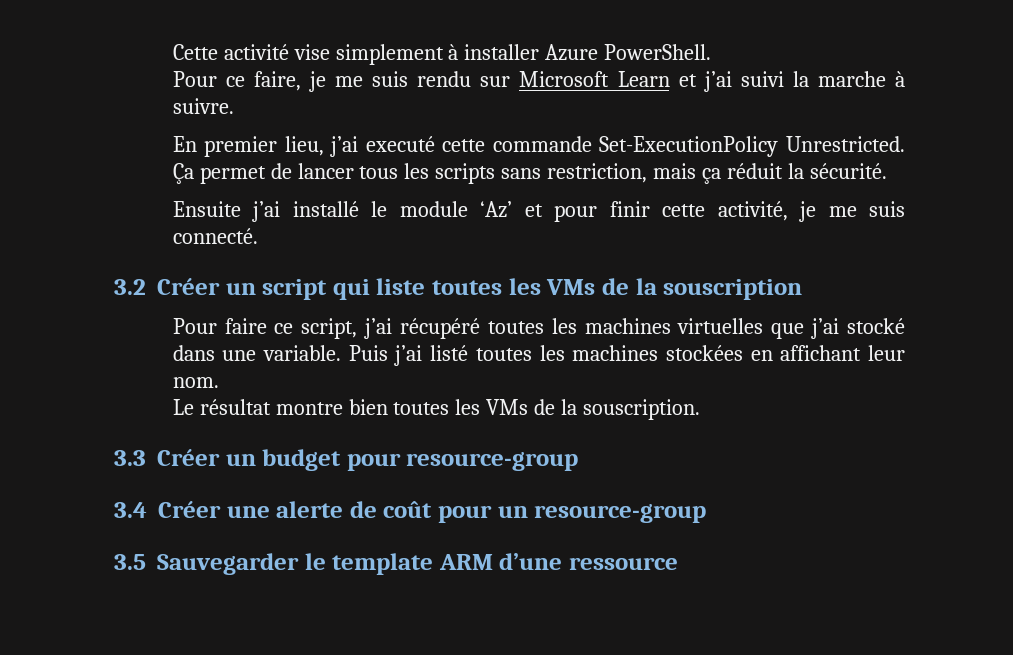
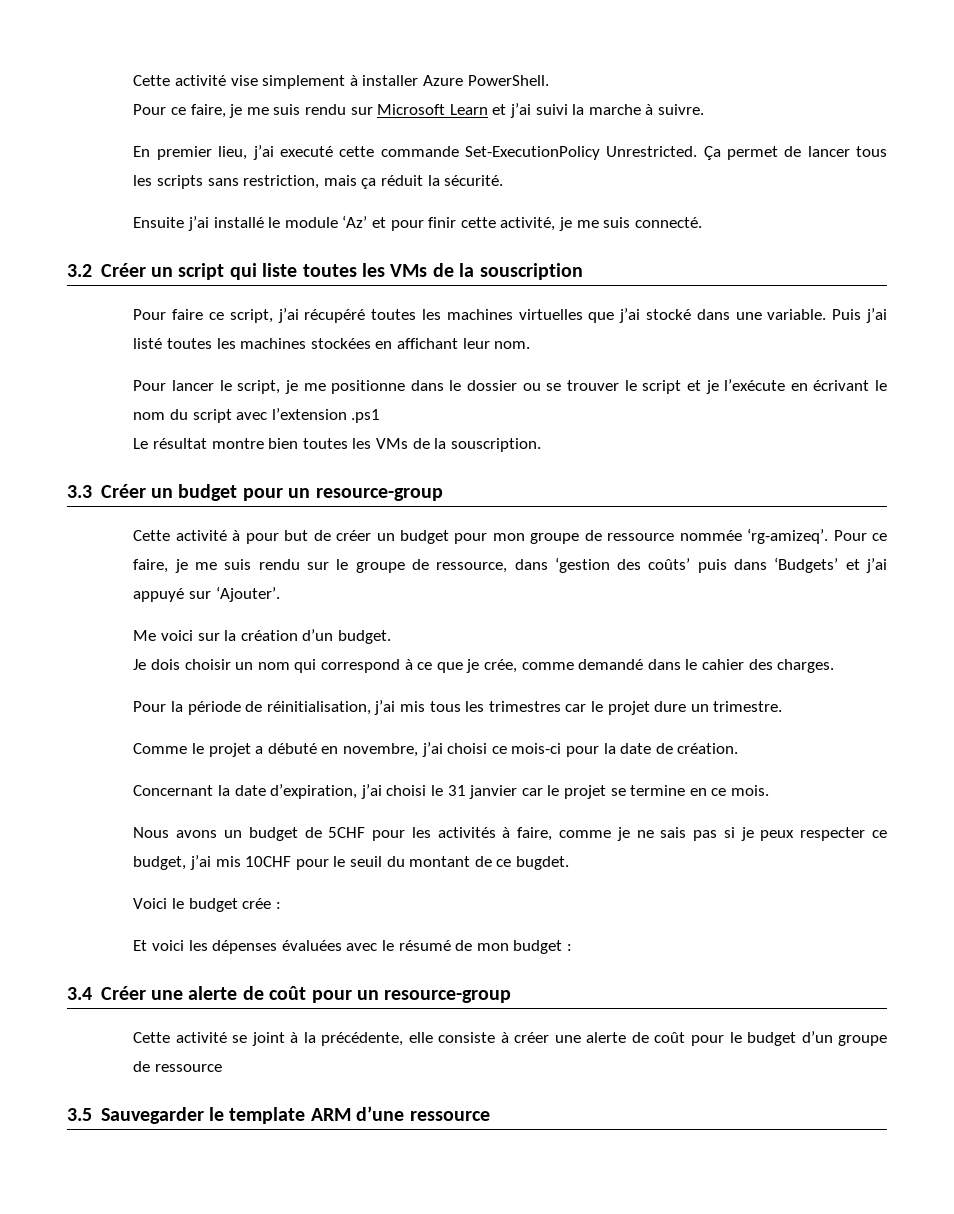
(219, 382) none -> [133,379,887,394] [133,408,381,423] // Pour lancer le script, je me positionne dans le dossier ou se trouver le script et je l’exécute en écrivant le nom du script avec l’extension .ps1
[406,452,579,471] resource-group -> [288,488,443,501] [133,528,887,544] [133,557,887,573] [133,586,280,602] [133,629,392,644] [133,659,835,673] [133,700,783,715] [133,742,739,757] [133,784,769,799] [133,827,888,841] [133,855,569,870] [133,898,281,912] [133,940,572,954] un resource-group // Cette activité à pour but de créer un budget pour mon groupe de ressource nommée ‘rg-amizeq’. Pour ce faire, je me suis rendu sur le groupe de ressource, dans ‘gestion des coûts’ puis dans ‘Budgets’ et j’ai appuyé sur ‘Ajouter’. // Me voici sur la création d’un budget. // Je dois choisir un nom qui correspond à ce que je crée, comme demandé dans le cahier des charges. // Pour la période de réinitialisation, j’ai mis tous les trimestres car le projet dure un trimestre. // Comme le projet a débuté en novembre, j’ai choisi ce mois-ci pour la date de création. // Concernant la date d’expiration, j’ai choisi le 31 janvier car le projet se termine en ce mois. // Nous avons un budget de 5CHF pour les activités à faire, comme je ne sais pas si je peux respecter ce budget, j’ai mis 10CHF pour le seuil du montant de ce bugdet. // Voici le budget crée : // Et voici les dépenses évaluées avec le résumé de mon budget :
(707, 513) none -> [133,1031,888,1046] [133,1061,223,1072] // Cette activité se joint à la précédente, elle consiste à créer une alerte de coût pour le budget d’un groupe de ressource

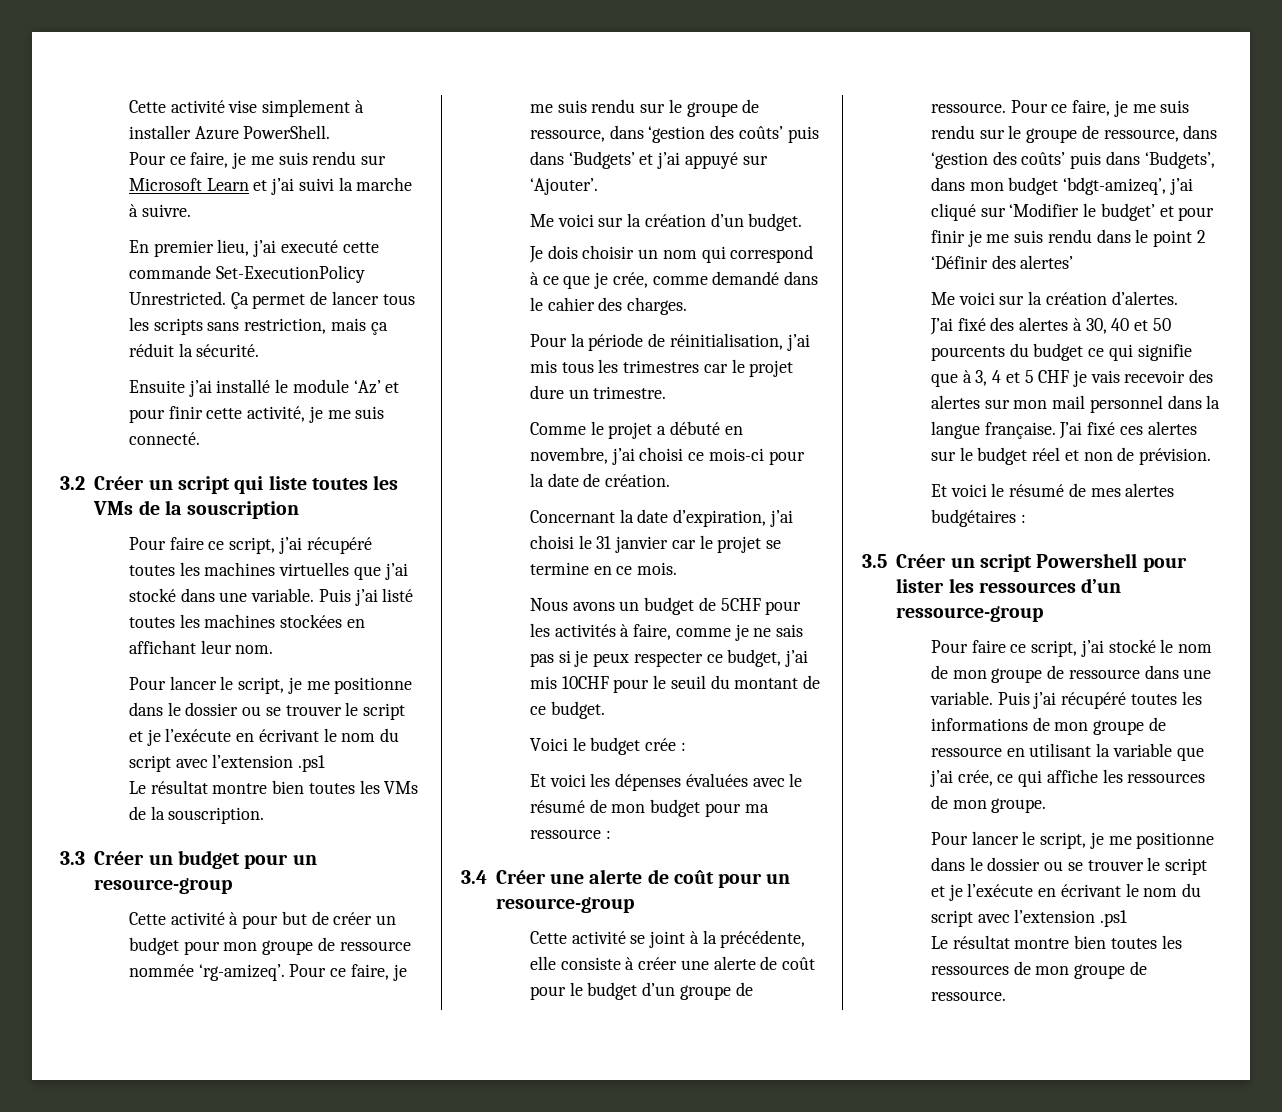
[515,856,569,870] bugdet. -> [550,701,605,719] budget.
(563, 947) none -> [704,803,769,817] [529,829,601,839] pour ma ressource
[155,1064,223,1072] [67,1106,490,1124] ressource // 3.5 Sauvegarder le template ARM d’une ressource -> [930,100,1190,117] [930,125,1218,143] [930,151,1215,169] [930,177,1193,195] [930,203,1215,221] [930,229,1206,247] [930,255,1074,269] [930,291,1178,305] [929,317,1171,335] [930,343,1192,361] [930,369,1214,387] [930,395,1221,413] [930,421,1197,439] [930,447,1212,465] [930,483,1175,497] [930,509,1026,527] [862,553,1187,572] [896,578,1122,593] [896,606,1044,622] [930,639,1213,657] [930,665,1212,683] [929,691,1202,709] [930,717,1166,735] [930,743,1204,761] [929,769,1206,787] [930,795,1047,813] [930,831,1215,849] [930,857,1208,875] [930,883,1202,901] [930,909,1128,927] [930,935,1182,949] [930,961,1147,979] [930,991,1006,1001] ressource. Pour ce faire, je me suis rendu sur le groupe de ressource, dans ‘gestion des coûts’ puis dans ‘Budgets’, dans mon budget ‘bdgt-amizeq’, j’ai cliqué sur ‘Modifier le budget’ et pour finir je me suis rendu dans le point 2 ‘Définir des alertes’ // Me voici sur la création d’alertes. // J’ai fixé des alertes à 30, 40 et 50 pourcents du budget ce qui signifie que à 3, 4 et 5 CHF je vais recevoir des alertes sur mon mail personnel dans la langue française. J’ai fixé ces alertes sur le budget réel et non de prévision. // Et voici le résumé de mes alertes budgétaires : // 3.5 Créer un script Powershell pour lister les ressources d’un ressource-group // Pour faire ce script, j’ai stocké le nom de mon groupe de ressource dans une variable. Puis j’ai récupéré toutes les informations de mon groupe de ressource en utilisant la variable que j’ai crée, ce qui affiche les ressources de mon groupe. // Pour lancer le script, je me positionne dans le dossier ou se trouver le script et je l’exécute en écrivant le nom du script avec l’extension .ps1 // Le résultat montre bien toutes les ressources de mon groupe de ressource.

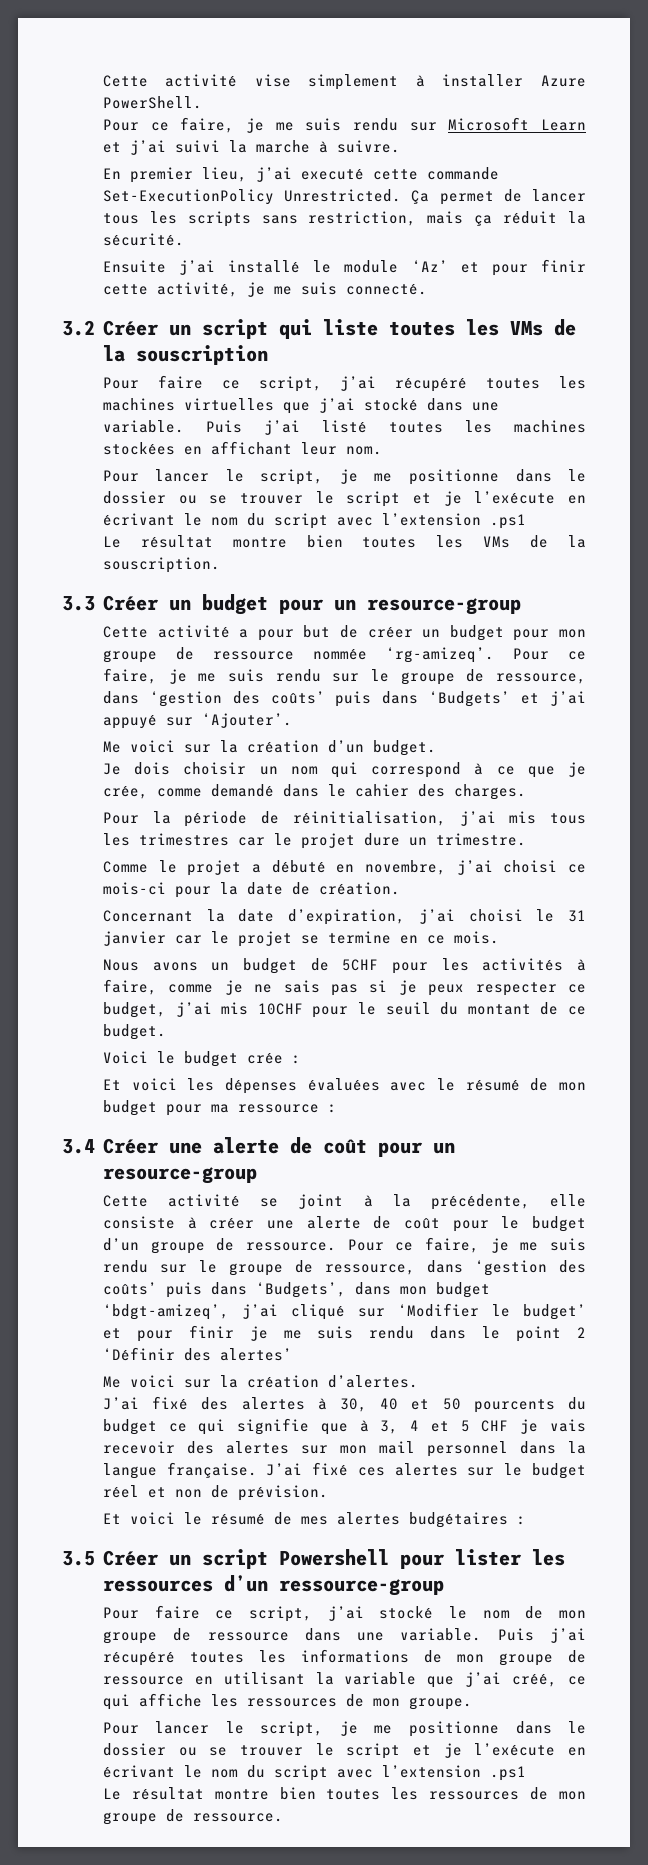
[229,912,239,925] à -> [239,629,249,638] a
[957,770,993,786] crée, -> [512,1674,558,1687] créé,

